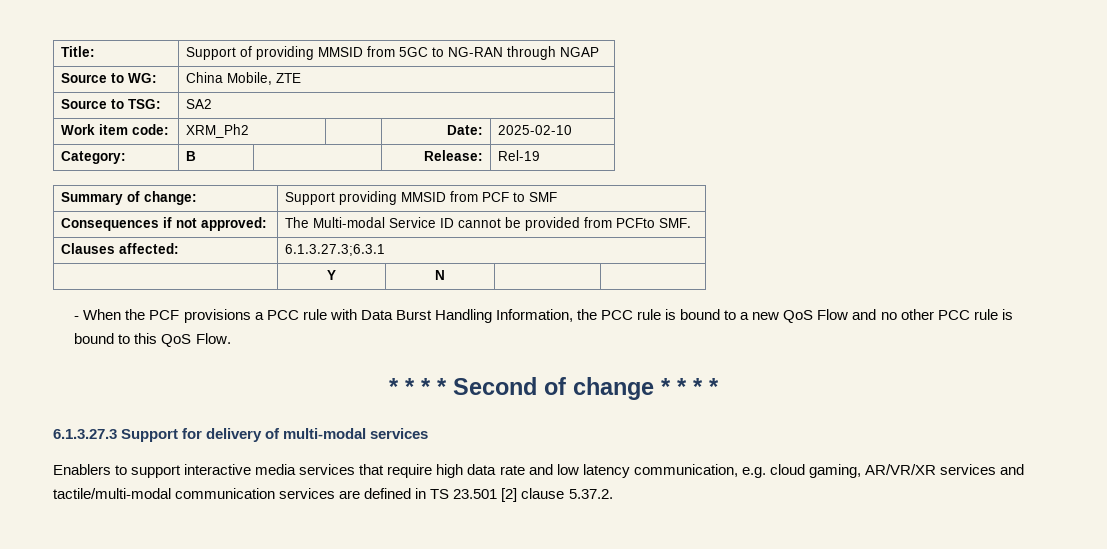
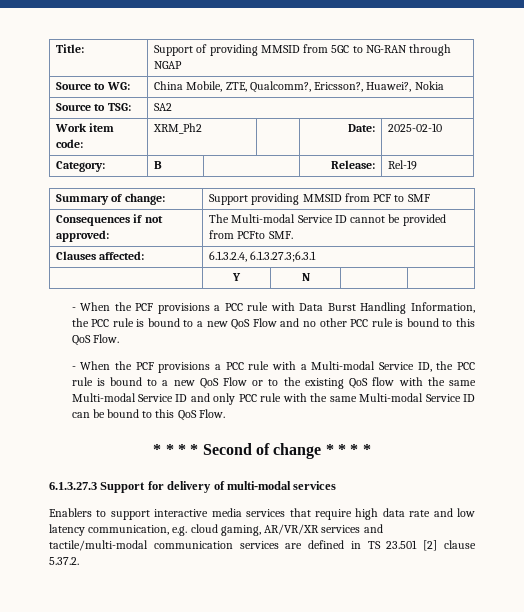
[275,73,301,83] ZTE -> [225,81,444,93] ZTE, Qualcomm?, Ericsson?, Huawei?, Nokia
(179, 248) none -> [209,251,248,262] 6.1.3.2.4,
(231, 338) none -> [71,361,475,373] [71,377,476,389] [71,393,475,405] [71,409,225,421] // - When the PCF provisions a PCC rule with a Multi-modal Service ID, the PCC rule is bound to a new QoS Flow or to the existing QoS flow with the same Multi-modal Service ID and only PCC rule with the same Multi-modal Service ID can be bound to this QoS Flow.

